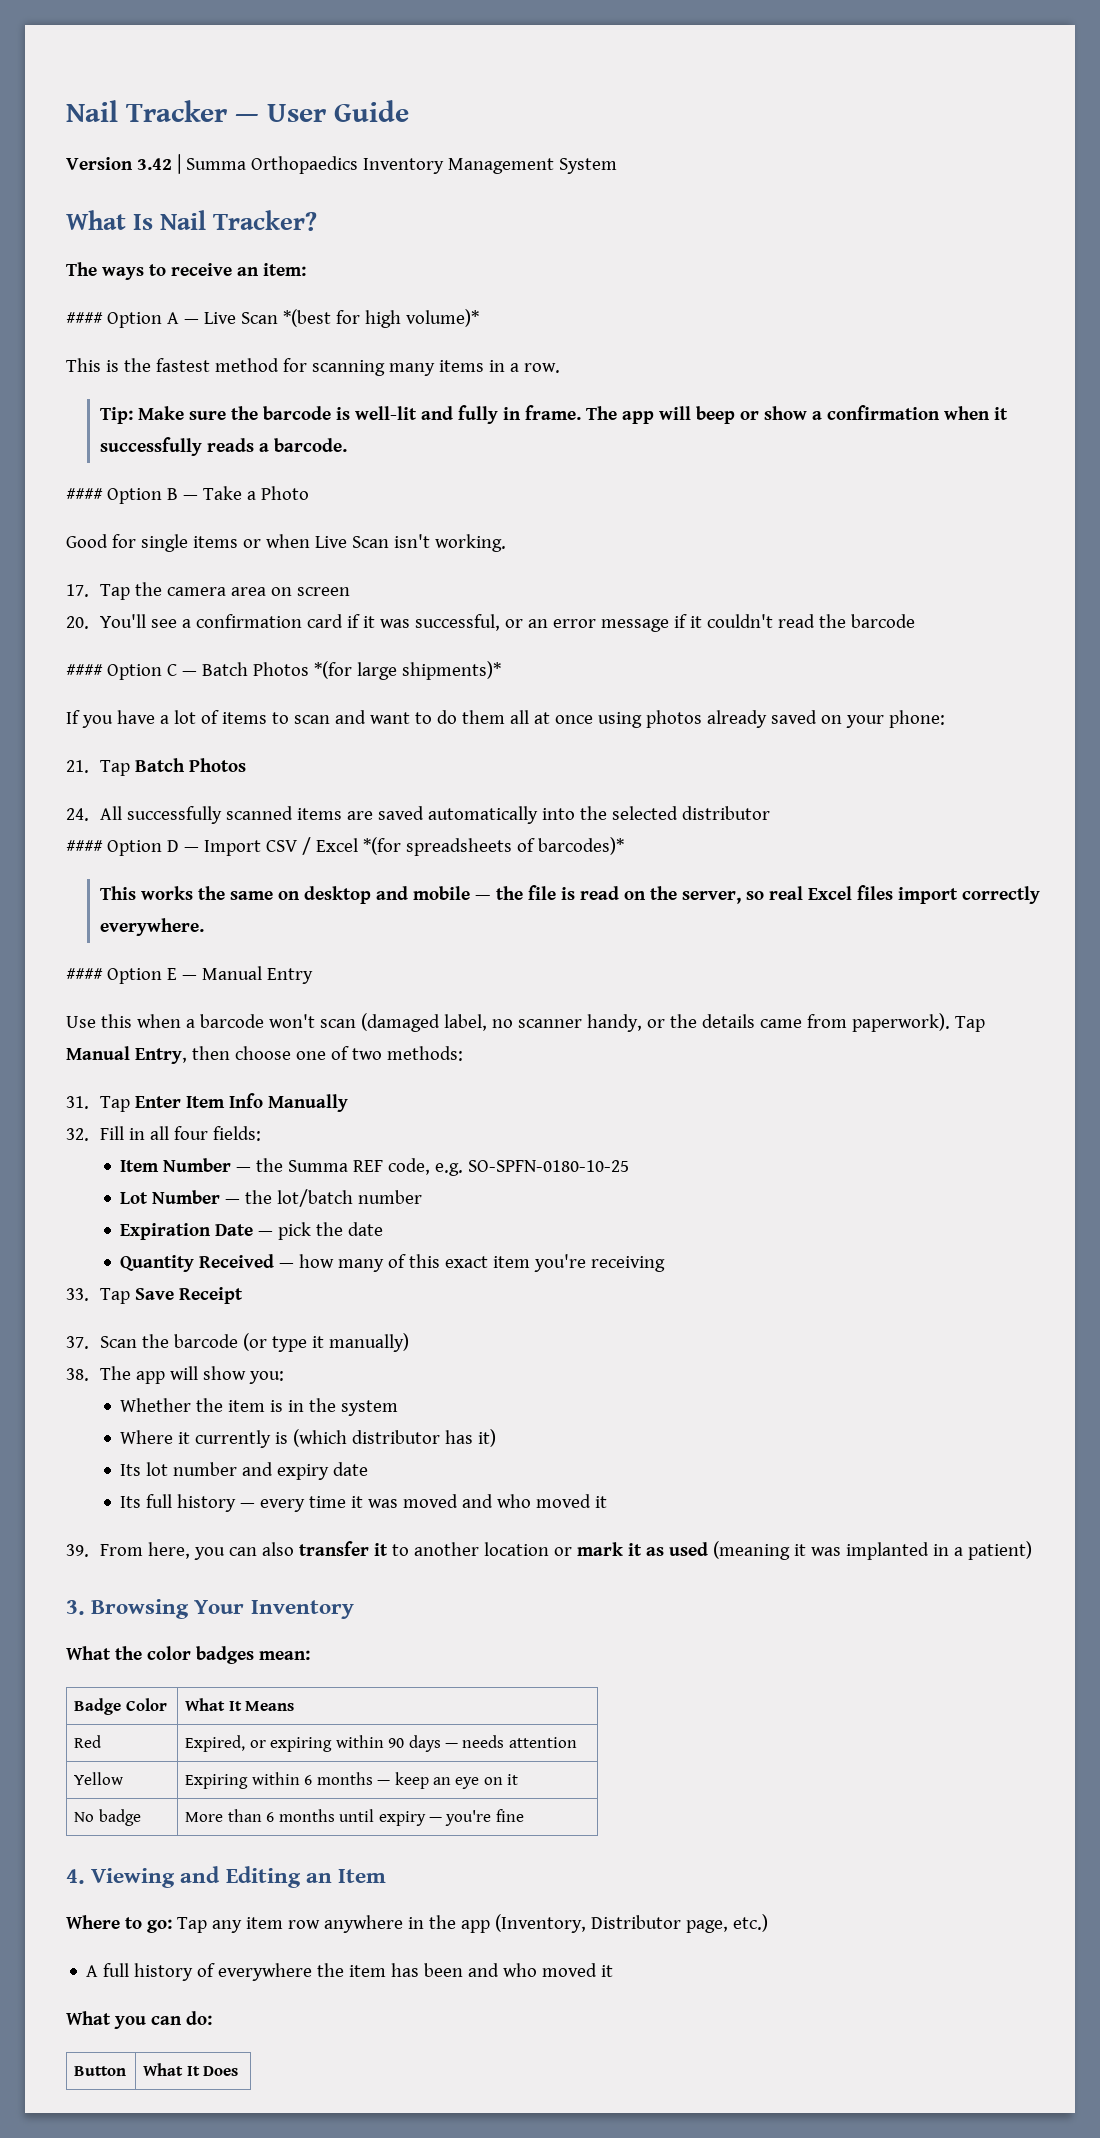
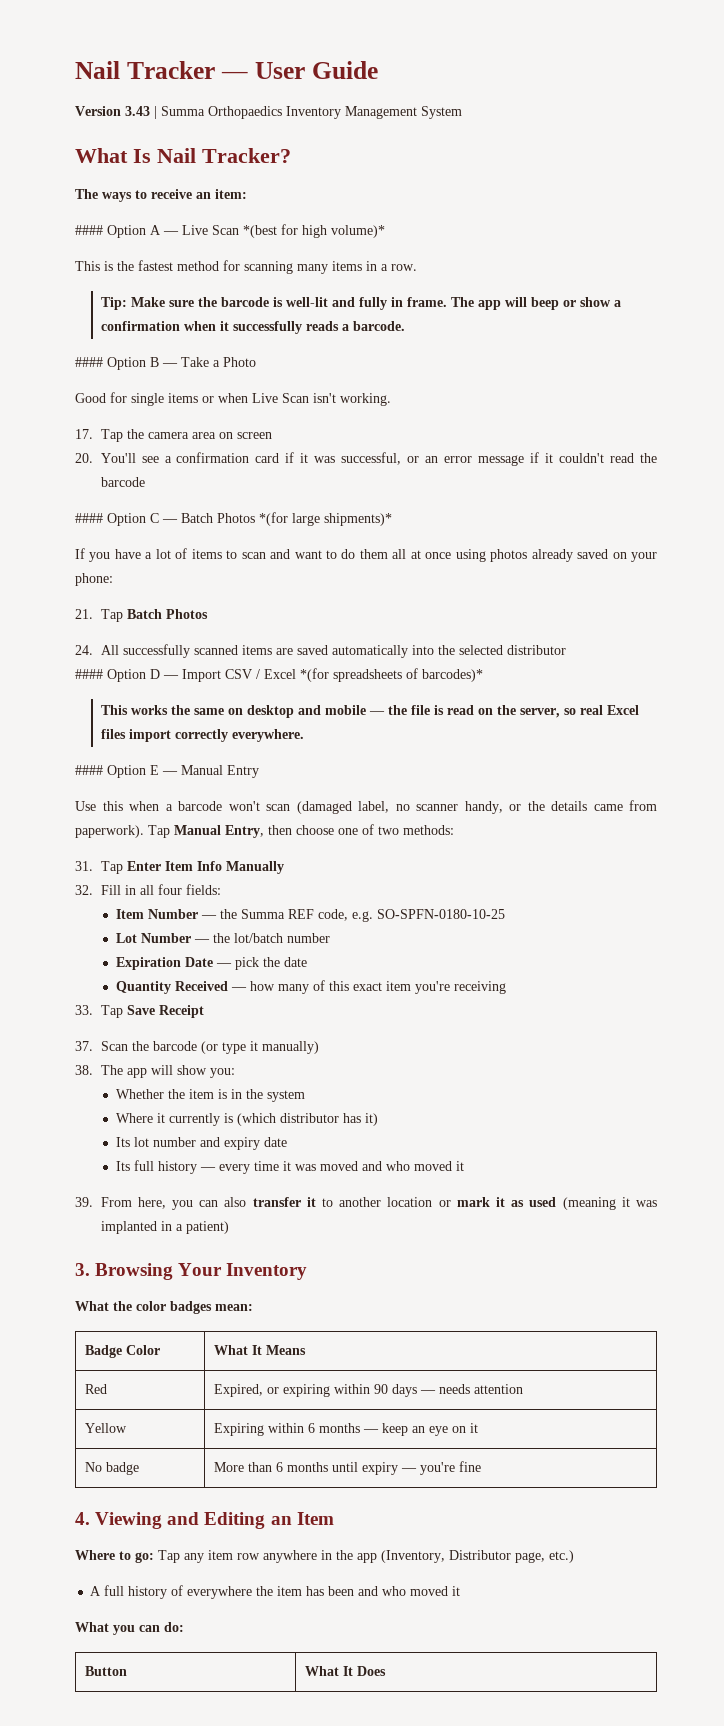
[136,158,172,170] 3.42 -> [125,106,150,116] 3.43

